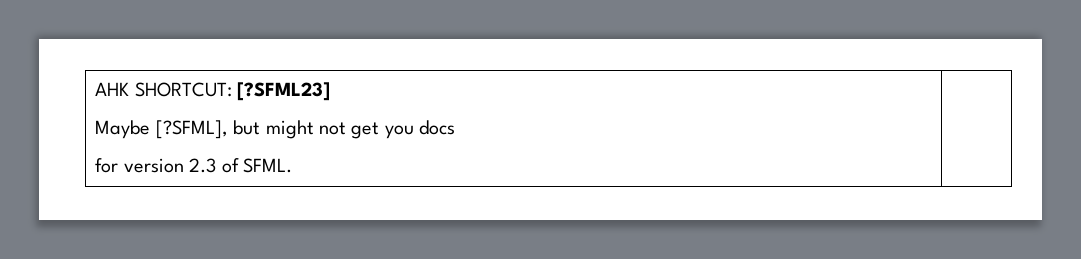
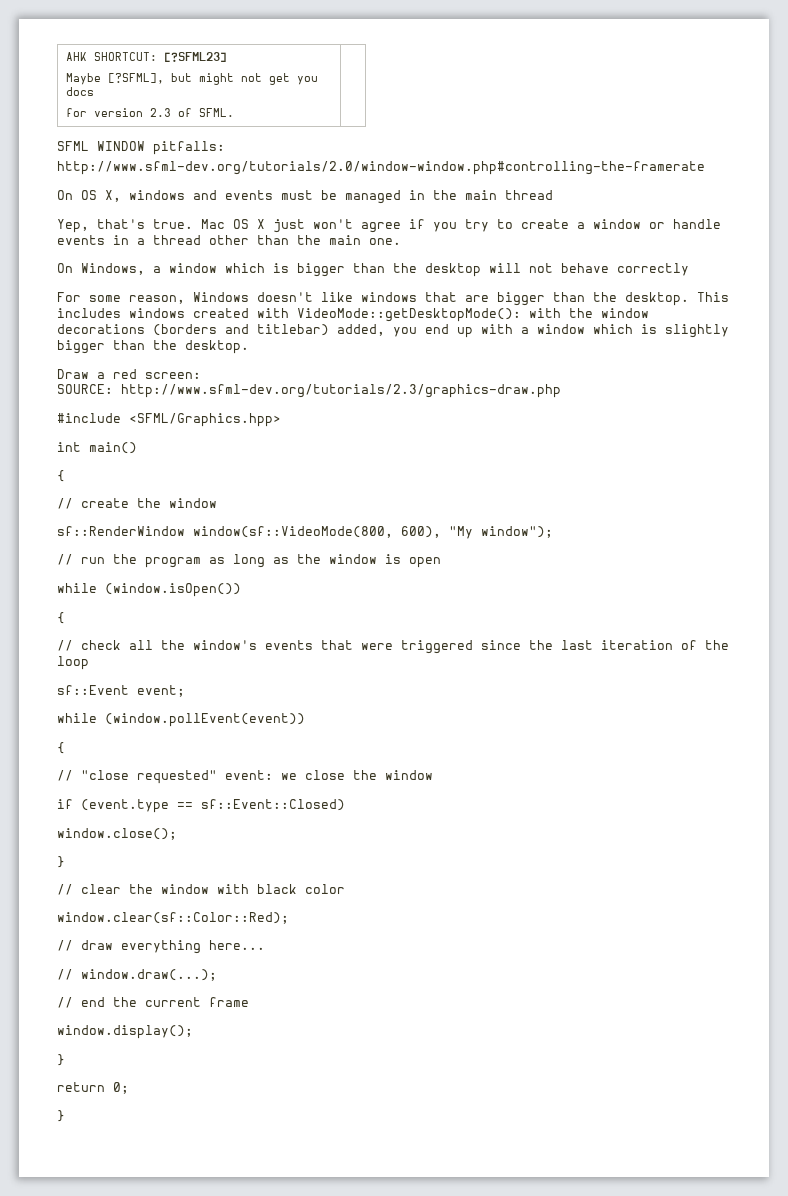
(292, 165) none -> [57,141,225,155] [57,161,705,175] [57,190,553,204] [57,219,721,233] [57,235,401,245] [57,263,689,277] [57,292,729,306] [57,308,649,322] [57,324,729,338] [57,340,249,354] [57,369,201,379] [57,384,561,398] [57,413,281,427] [57,442,137,454] [57,470,65,482] [57,498,217,509] [57,526,553,539] [57,554,441,568] [57,583,241,597] [57,612,65,624] [57,640,729,654] [57,656,89,670] [57,685,185,697] [57,713,305,727] [57,742,65,754] [57,770,433,784] [57,799,345,813] [57,828,177,840] [57,856,65,868] [57,884,345,895] [57,912,289,924] [57,940,265,954] [57,969,217,981] [57,997,249,1008] [57,1025,193,1039] [57,1054,65,1066] [57,1082,129,1094] [57,1110,65,1122] // SFML WINDOW pitfalls: // http://www.sfml-dev.org/tutorials/2.0/window-window.php#controlling-the-framerate // On OS X, windows and events must be managed in the main thread // Yep, that's true. Mac OS X just won't agree if you try to create a window or handle events in a thread other than the main one. // On Windows, a window which is bigger than the desktop will not behave correctly // For some reason, Windows doesn't like windows that are bigger than the desktop. This includes windows created with VideoMode::getDesktopMode(): with the window decorations (borders and titlebar) added, you end up with a window which is slightly bigger than the desktop. // Draw a red screen: // SOURCE: http://www.sfml-dev.org/tutorials/2.3/graphics-draw.php // #include <SFML/Graphics.hpp> // int main() // { // // create the window // sf::RenderWindow window(sf::VideoMode(800, 600), "My window"); // // run the program as long as the window is open // while (window.isOpen()) // { // // check all the window's events that were triggered since the last iteration of the loop // sf::Event event; // while (window.pollEvent(event)) // { // // "close requested" event: we close the window // if (event.type == sf::Event::Closed) // window.close(); // } // // clear the window with black color // window.clear(sf::Color::Red); // // draw everything here... // // window.draw(...); // // end the current frame // window.display(); // } // return 0; // }

